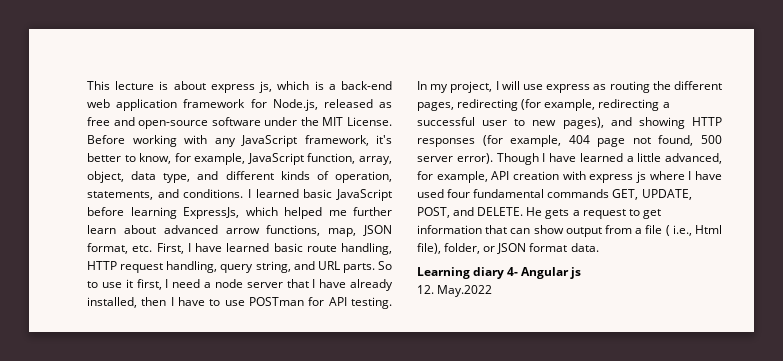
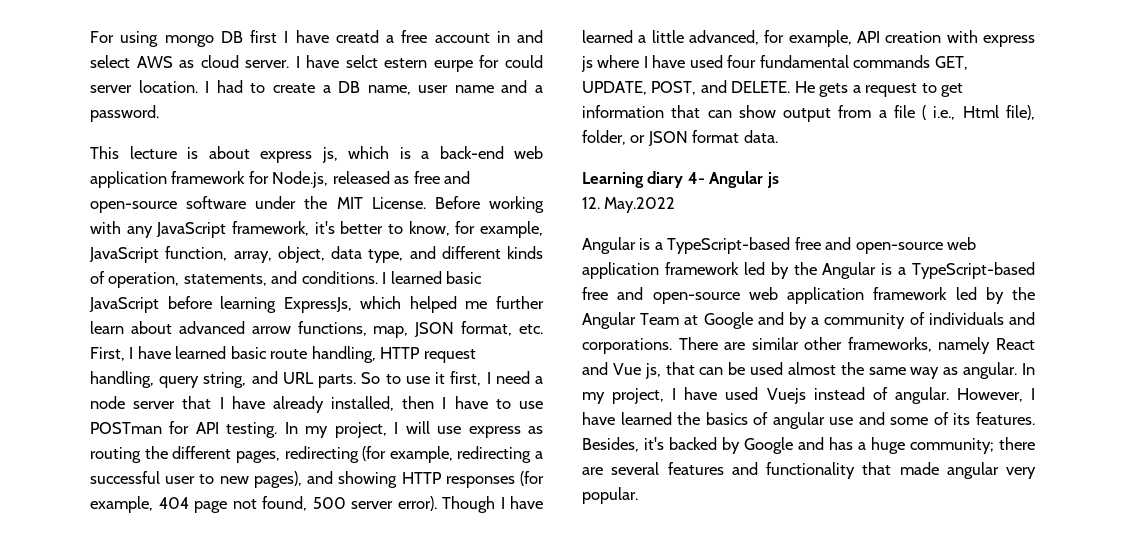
(87, 85) none -> [90,30,543,47] [90,55,543,72] [90,80,543,95] [90,105,159,122] For using mongo DB first I have creatd a free account in and select AWS as cloud server. I have selct estern eurpe for could server location. I had to create a DB name, user name and a password. //
(493, 291) none -> [582,237,977,254] [582,262,1036,279] [582,287,1035,304] [582,312,1035,329] [582,337,1035,354] [582,362,1035,379] [582,387,1035,404] [582,412,1035,429] [582,437,1035,454] [582,462,1036,479] [582,487,638,504] // Angular is a TypeScript-based free and open-source web application framework led by the Angular is a TypeScript-based free and open-source web application framework led by the Angular Team at Google and by a community of individuals and corporations. There are similar other frameworks, namely React and Vue js, that can be used almost the same way as angular. In my project, I have used Vuejs instead of angular. However, I have learned the basics of angular use and some of its features. Besides, it's backed by Google and has a huge community; there are several features and functionality that made angular very popular.

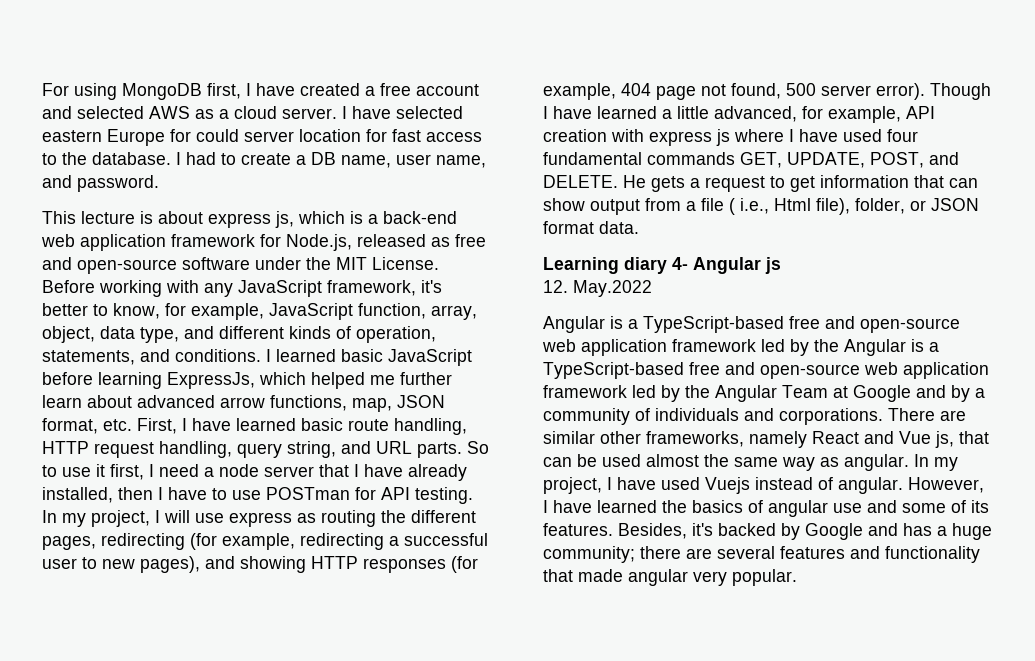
[164,30,379,47] mongo DB first I have creatd -> [122,83,360,100] MongoDB first, I have created
[496,30,543,43] [90,55,130,68] in and select -> [42,106,144,119] and selected
(195, 64) none -> [219,109,229,119] a
[345,55,543,72] [90,80,198,93] selct estern eurpe for could server location. -> [396,106,463,119] [42,129,482,146] [42,152,171,165] selected eastern Europe for could server location for fast access to the database.
[454,80,543,93] name and a -> [436,155,486,168] [42,175,72,188] name, and

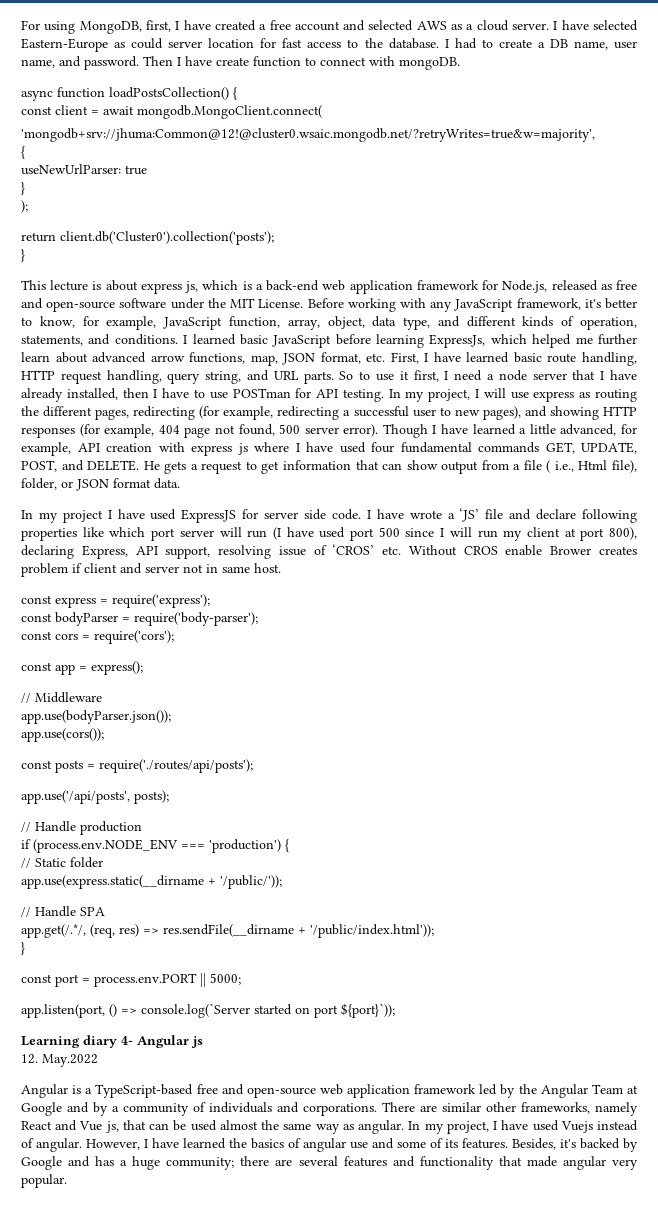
[122,83,202,100] MongoDB -> [79,21,142,34] MongoDB,
[42,129,191,146] eastern Europe for -> [21,38,126,52] Eastern-Europe as
(159, 183) none -> [143,56,460,70] [21,87,237,101] [21,105,322,119] [21,128,595,142] [21,146,25,159] [21,164,147,175] [21,182,25,195] [21,200,28,213] [21,231,274,245] [21,249,25,262] Then I have create function to connect with mongoDB. // async function loadPostsCollection() { // const client = await mongodb.MongoClient.connect( // 'mongodb+srv://jhuma:Common@12!@cluster0.wsaic.mongodb.net/?retryWrites=true&w=majority', // { // useNewUrlParser: true // } // ); // return client.db('Cluster0').collection('posts'); // }
(639, 227) none -> [21,508,637,523] [21,527,637,541] [21,544,637,559] [21,563,281,577] [21,594,210,608] [21,612,258,626] [21,630,174,644] [21,661,143,675] [21,692,102,703] [21,710,171,724] [21,728,104,742] [21,759,253,773] [21,790,169,804] [21,821,142,835] [21,839,289,853] [21,857,103,868] [21,875,282,889] [21,906,105,917] [21,924,434,938] [21,942,25,955] [21,973,241,987] [21,1003,395,1018] // In my project I have used ExpressJS for server side code. I have wrote a ‘JS’ file and declare following properties like which port server will run (I have used port 500 since I will run my client at port 800), declaring Express, API support, resolving issue of ‘CROS’ etc. Without CROS enable Brower creates problem if client and server not in same host. // const express = require('express'); // const bodyParser = require('body-parser'); // const cors = require('cors'); // const app = express(); // // Middleware // app.use(bodyParser.json()); // app.use(cors()); // const posts = require('./routes/api/posts'); // app.use('/api/posts', posts); // // Handle production // if (process.env.NODE_ENV === 'production') { // // Static folder // app.use(express.static(__dirname + '/public/')); // // Handle SPA // app.get(/.*/, (req, res) => res.sendFile(__dirname + '/public/index.html')); // } // const port = process.env.PORT || 5000; // app.listen(port, () => console.log(`Server started on port ${port}`));
[911,339,939,352] [543,362,989,379] [543,385,777,402] is a TypeScript-based free and open-source web application framework led by the Angular -> (588, 1091) none

